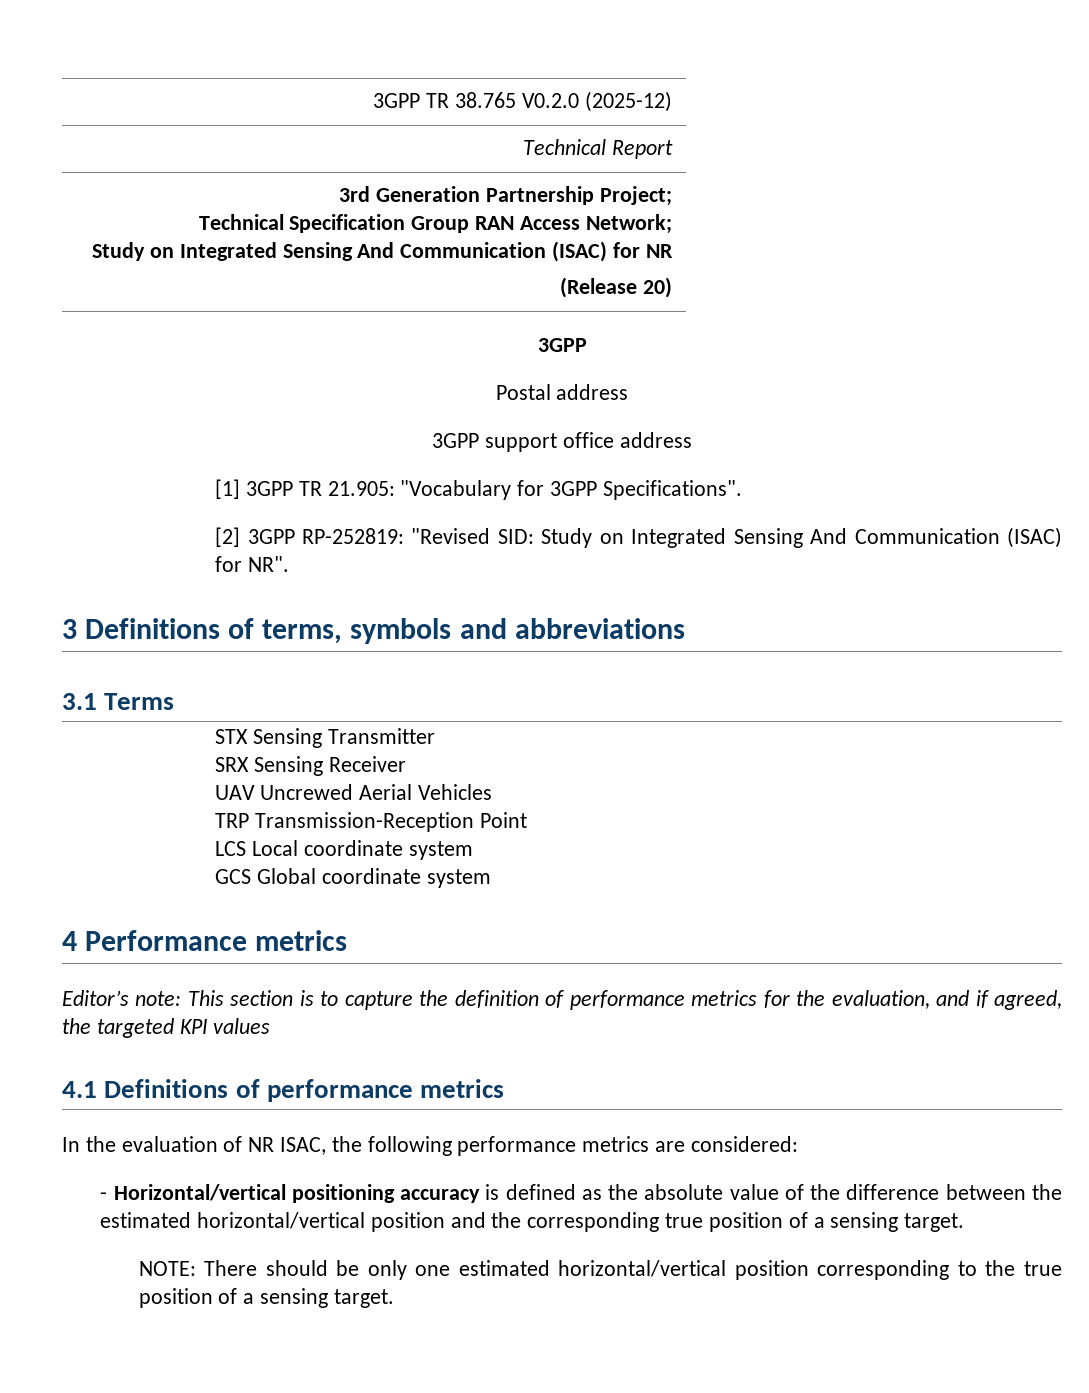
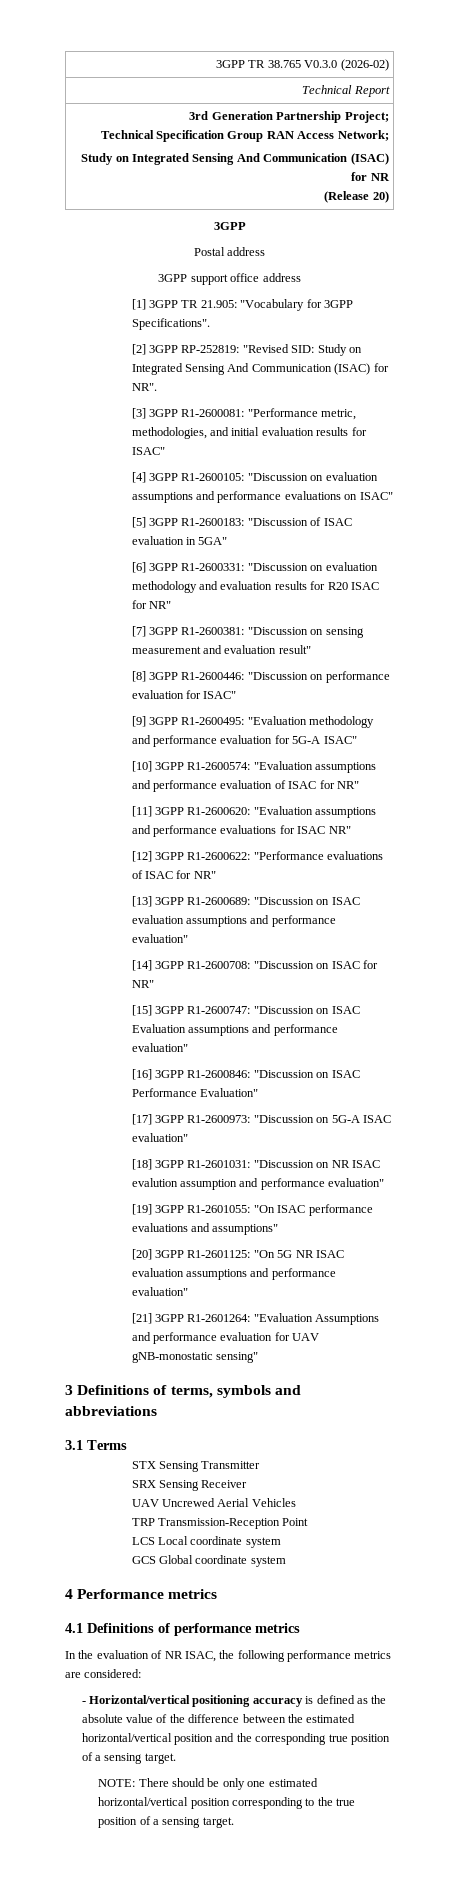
[521,91,672,112] V0.2.0 (2025-12) -> [304,59,389,71] V0.3.0 (2026-02)
(289, 564) none -> [131,408,357,420] [131,427,367,439] [131,447,165,455] [131,472,378,483] [131,491,393,503] [131,517,352,528] [131,536,228,545] [131,562,378,573] [131,581,379,593] [131,600,172,609] [131,626,364,638] [131,645,311,654] [131,671,390,683] [131,690,237,699] [131,716,375,728] [131,735,357,747] [131,761,377,773] [131,780,359,792] [131,806,377,818] [131,825,351,837] [131,851,384,862] [131,870,216,879] [131,896,360,907] [131,915,336,927] [131,934,188,943] [131,960,378,971] [131,980,154,988] [131,1005,360,1016] [131,1024,338,1036] [131,1043,188,1052] [131,1069,360,1080] [131,1088,259,1097] [131,1114,391,1125] [131,1133,188,1142] [131,1159,380,1170] [131,1178,385,1190] [131,1204,373,1216] [131,1223,279,1235] [131,1249,344,1260] [131,1268,336,1280] [131,1287,188,1296] [131,1313,380,1325] [131,1332,320,1344] [131,1352,259,1363] // [3] 3GPP R1-2600081: "Performance metric, methodologies, and initial evaluation results for ISAC" // [4] 3GPP R1-2600105: "Discussion on evaluation assumptions and performance evaluations on ISAC" // [5] 3GPP R1-2600183: "Discussion of ISAC evaluation in 5GA" // [6] 3GPP R1-2600331: "Discussion on evaluation methodology and evaluation results for R20 ISAC for NR" // [7] 3GPP R1-2600381: "Discussion on sensing measurement and evaluation result" // [8] 3GPP R1-2600446: "Discussion on performance evaluation for ISAC" // [9] 3GPP R1-2600495: "Evaluation methodology and performance evaluation for 5G-A ISAC" // [10] 3GPP R1-2600574: "Evaluation assumptions and performance evaluation of ISAC for NR" // [11] 3GPP R1-2600620: "Evaluation assumptions and performance evaluations for ISAC NR" // [12] 3GPP R1-2600622: "Performance evaluations of ISAC for NR" // [13] 3GPP R1-2600689: "Discussion on ISAC evaluation assumptions and performance evaluation" // [14] 3GPP R1-2600708: "Discussion on ISAC for NR" // [15] 3GPP R1-2600747: "Discussion on ISAC Evaluation assumptions and performance evaluation" // [16] 3GPP R1-2600846: "Discussion on ISAC Performance Evaluation" // [17] 3GPP R1-2600973: "Discussion on 5G-A ISAC evaluation" // [18] 3GPP R1-2601031: "Discussion on NR ISAC evalution assumption and performance evaluation" // [19] 3GPP R1-2601055: "On ISAC performance evaluations and assumptions" // [20] 3GPP R1-2601125: "On 5G NR ISAC evaluation assumptions and performance evaluation" // [21] 3GPP R1-2601264: "Evaluation Assumptions and performance evaluation for UAV gNB-monostatic sensing"
[62,990,1062,1010] [62,1018,271,1038] // Editor’s note: This section is to capture the definition of performance metrics for the evaluation, and if agreed, the targeted KPI values -> (218, 1594) none

